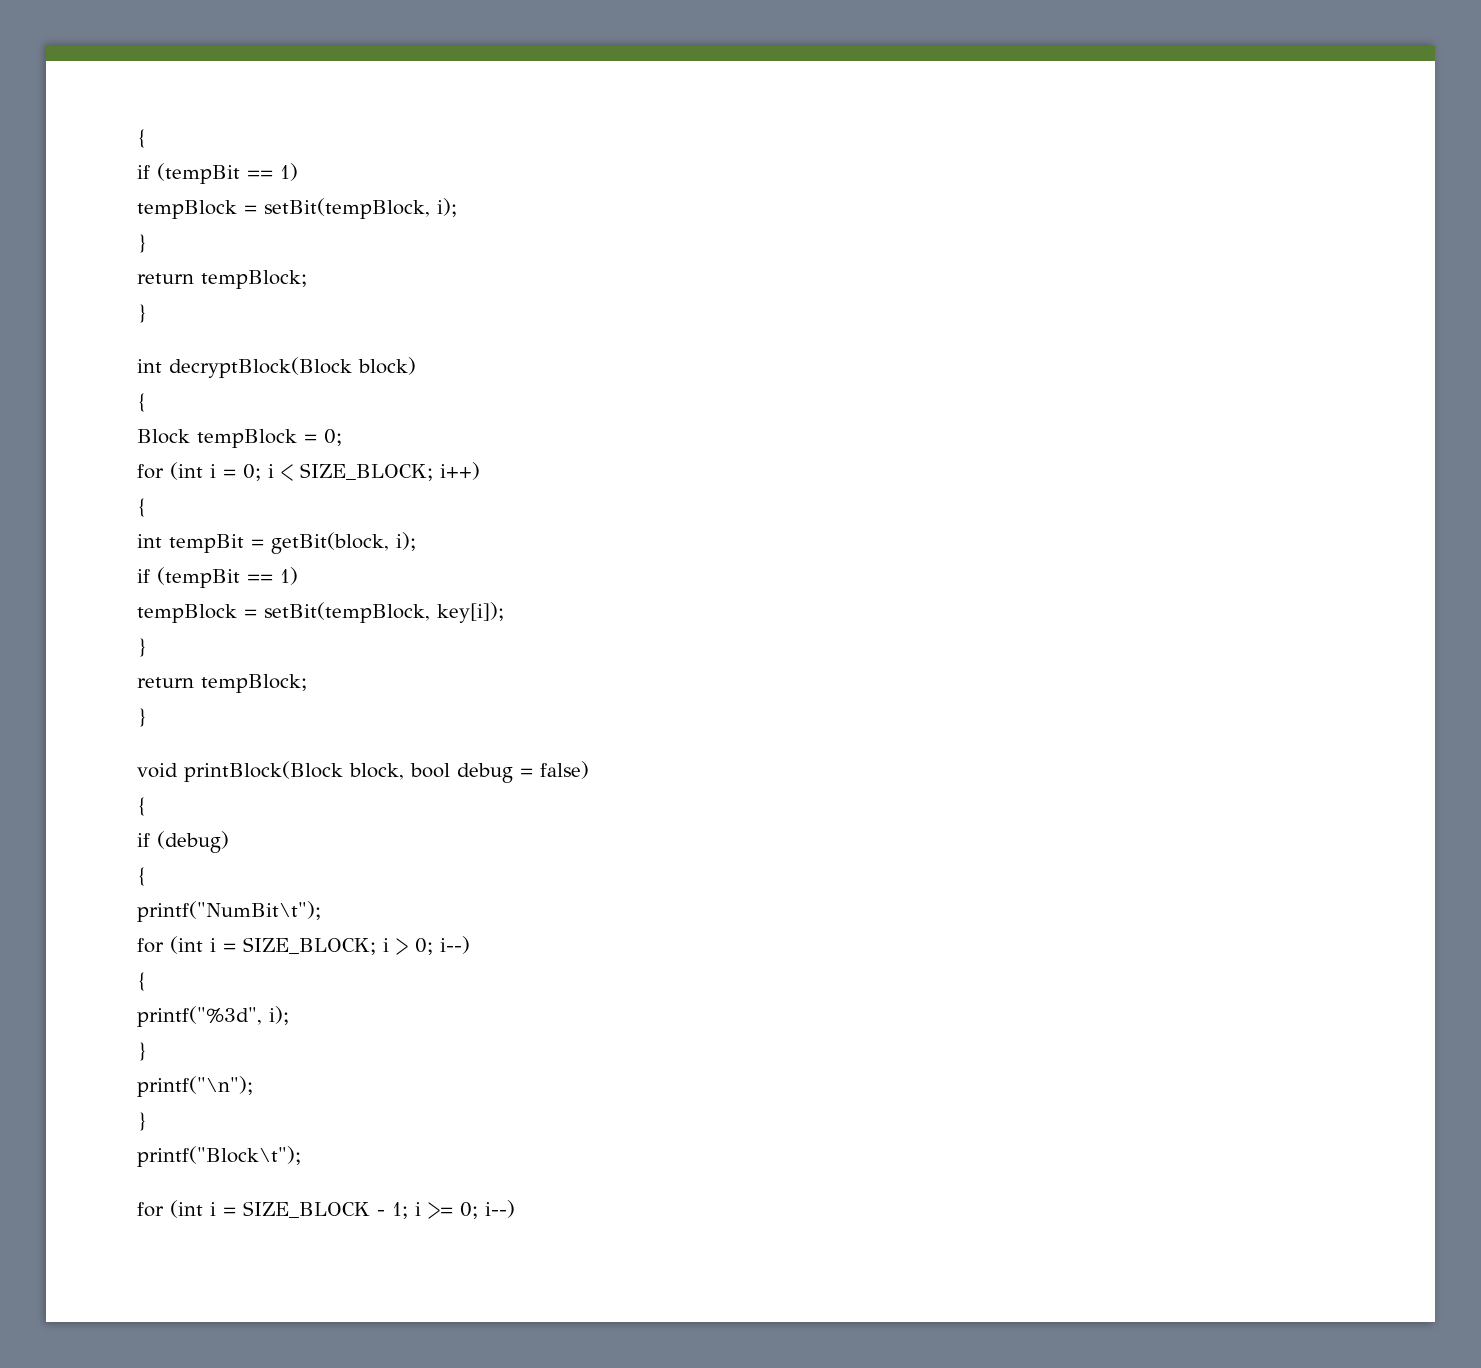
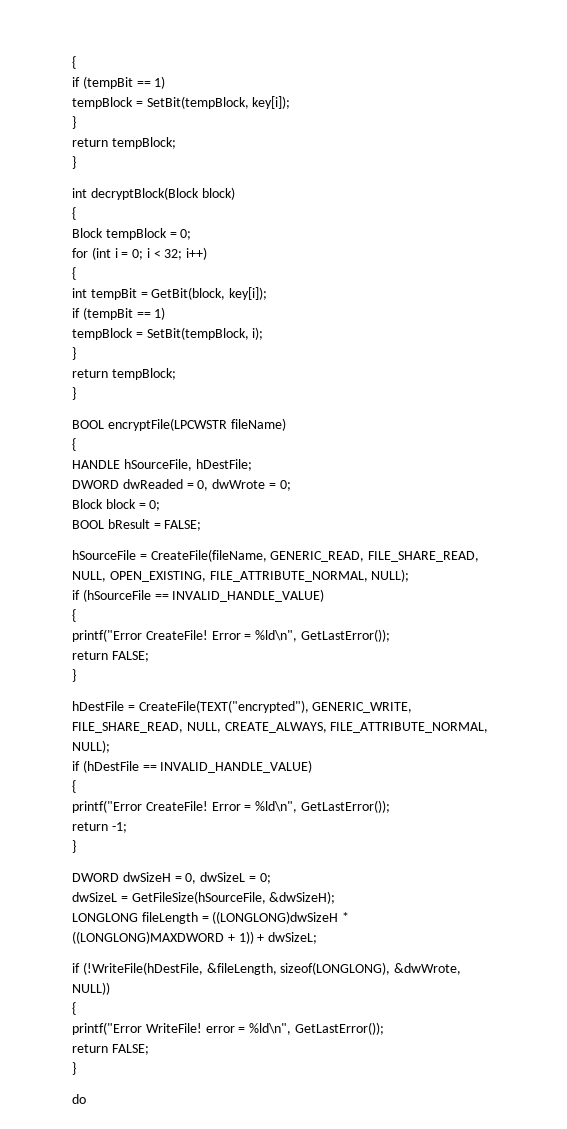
[264,198,457,219] setBit(tempBlock, i); -> [146,96,291,109] SetBit(tempBlock, key[i]);
[300,463,433,481] SIZE_BLOCK; -> [164,249,183,260] 32;
[271,532,416,554] [137,567,298,588] [137,602,504,623] [137,638,147,657] [137,674,307,693] [137,708,147,727] [137,761,589,783] [137,797,147,816] [137,831,229,853] [137,867,147,886] [137,901,321,922] [137,936,470,955] [137,972,147,991] [137,1006,289,1027] [137,1042,147,1061] [137,1076,253,1097] [137,1112,147,1131] [137,1146,301,1167] [137,1200,515,1219] getBit(block, i); // if (tempBit == 1) // tempBlock = setBit(tempBlock, key[i]); // } // return tempBlock; // } // void printBlock(Block block, bool debug = false) // { // if (debug) // { // printf("NumBit\t"); // for (int i = SIZE_BLOCK; i > 0; i--) // { // printf("%3d", i); // } // printf("\n"); // } // printf("Block\t"); // for (int i = SIZE_BLOCK - 1; i >= 0; i--) -> [151,287,268,300] [72,307,166,320] [72,327,264,340] [72,347,76,360] [72,368,176,380] [72,387,76,400] [72,418,286,431] [72,438,76,451] [72,459,252,471] [72,479,291,491] [72,499,161,511] [72,519,202,531] [72,549,480,562] [72,569,410,582] [72,589,325,602] [72,609,76,622] [72,629,390,642] [72,651,149,662] [72,669,76,682] [72,700,413,713] [72,722,489,733] [72,740,110,753] [72,760,313,773] [72,780,76,793] [72,800,390,813] [72,822,127,833] [72,840,76,853] [72,872,271,884] [72,891,336,904] [72,911,350,924] [72,931,318,944] [72,962,462,975] [72,982,110,995] [72,1002,76,1015] [72,1022,384,1035] [72,1044,149,1055] [72,1062,76,1075] [72,1094,86,1104] GetBit(block, key[i]); // if (tempBit == 1) // tempBlock = SetBit(tempBlock, i); // } // return tempBlock; // } // BOOL encryptFile(LPCWSTR fileName) // { // HANDLE hSourceFile, hDestFile; // DWORD dwReaded = 0, dwWrote = 0; // Block block = 0; // BOOL bResult = FALSE; // hSourceFile = CreateFile(fileName, GENERIC_READ, FILE_SHARE_READ, NULL, OPEN_EXISTING, FILE_ATTRIBUTE_NORMAL, NULL); // if (hSourceFile == INVALID_HANDLE_VALUE) // { // printf("Error CreateFile! Error = %ld\n", GetLastError()); // return FALSE; // } // hDestFile = CreateFile(TEXT("encrypted"), GENERIC_WRITE, FILE_SHARE_READ, NULL, CREATE_ALWAYS, FILE_ATTRIBUTE_NORMAL, NULL); // if (hDestFile == INVALID_HANDLE_VALUE) // { // printf("Error CreateFile! Error = %ld\n", GetLastError()); // return -1; // } // DWORD dwSizeH = 0, dwSizeL = 0; // dwSizeL = GetFileSize(hSourceFile, &dwSizeH); // LONGLONG fileLength = ((LONGLONG)dwSizeH * ((LONGLONG)MAXDWORD + 1)) + dwSizeL; // if (!WriteFile(hDestFile, &fileLength, sizeof(LONGLONG), &dwWrote, NULL)) // { // printf("Error WriteFile! error = %ld\n", GetLastError()); // return FALSE; // } // do

